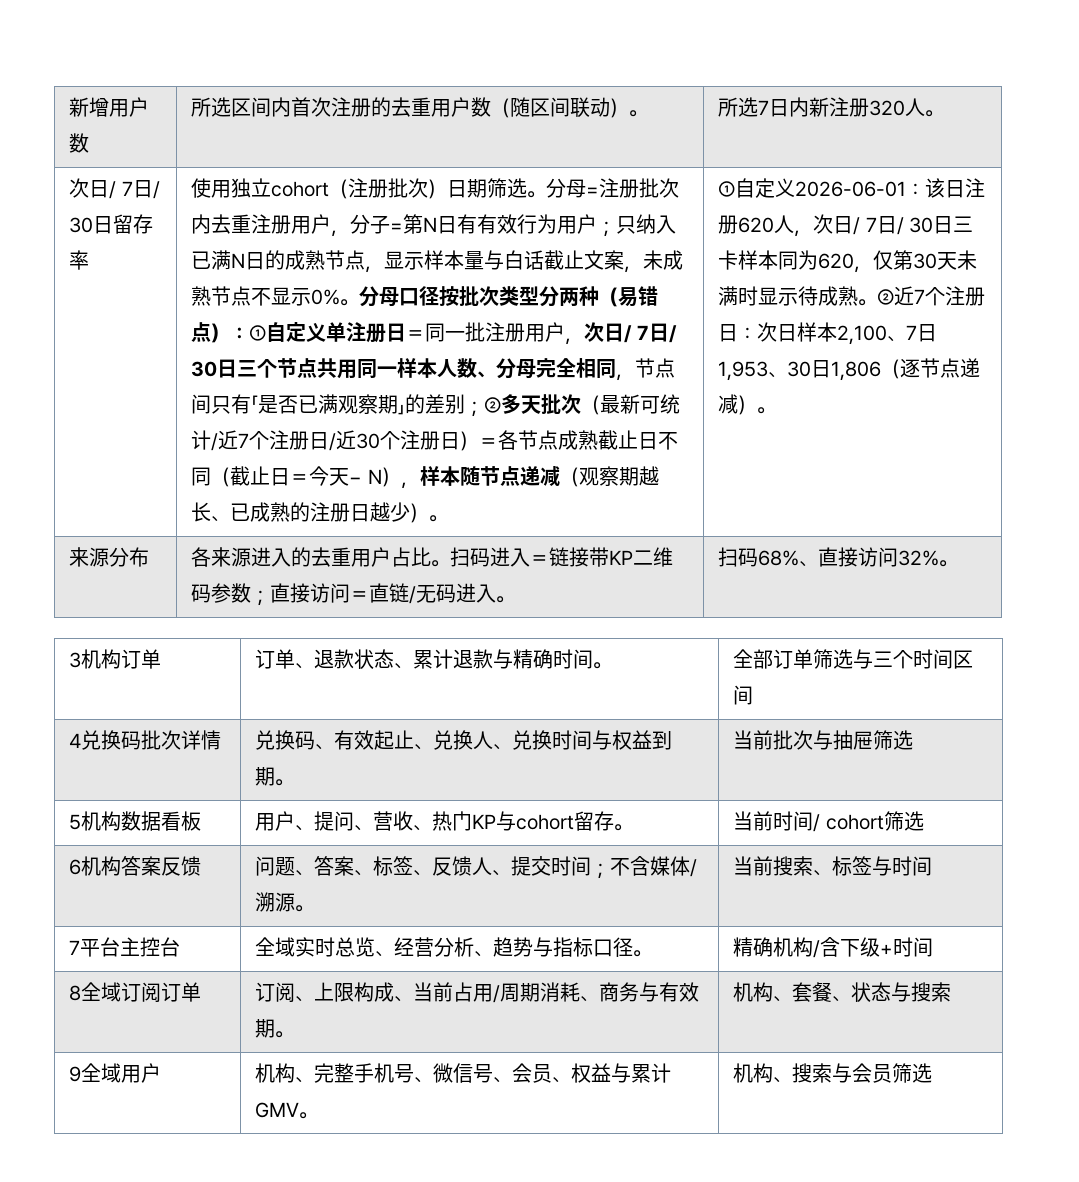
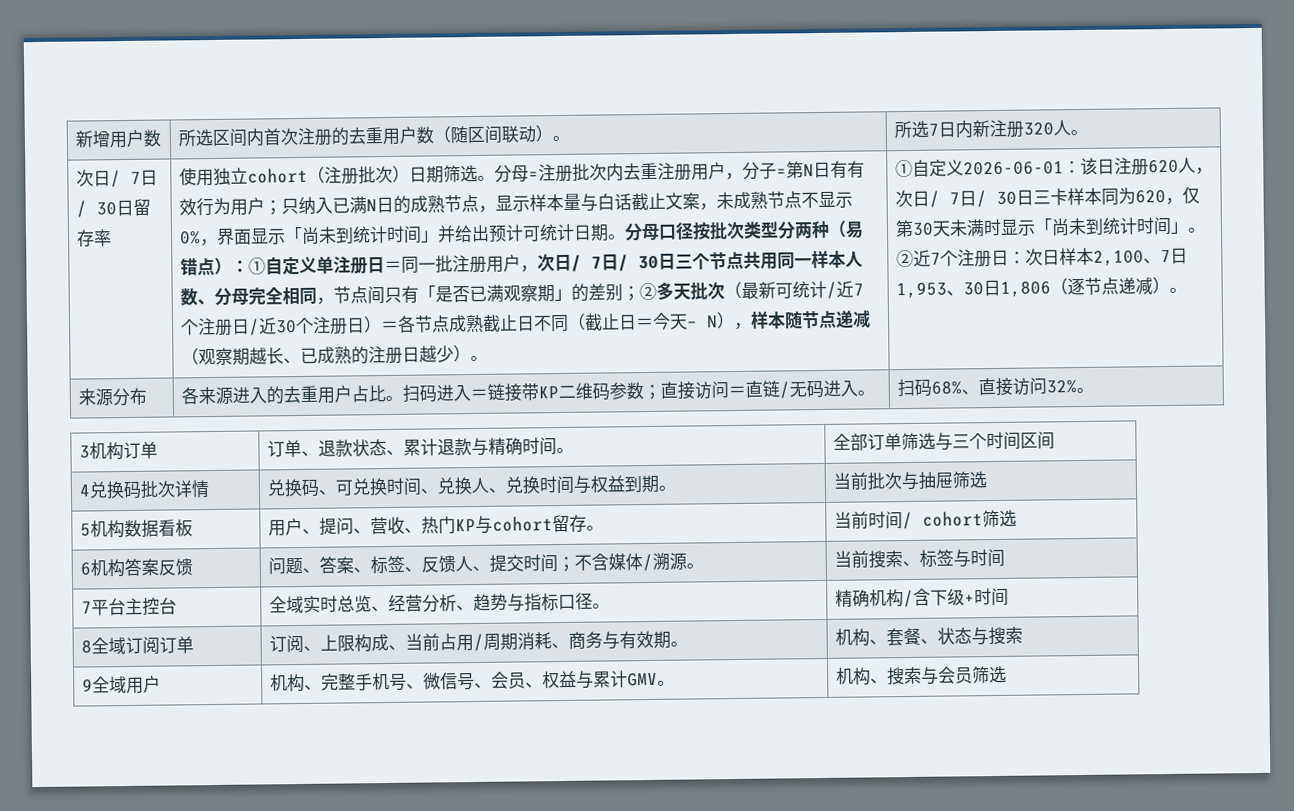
(341, 297) none -> [199,223,609,247] ，界面显示「尚未到统计时间」并给出预计可统计日期
[798,286,859,306] 待成熟 -> [1033,216,1189,237] 「尚未到统计时间」
[334,730,415,750] 有效起止 -> [334,477,422,497] 可兑换时间

